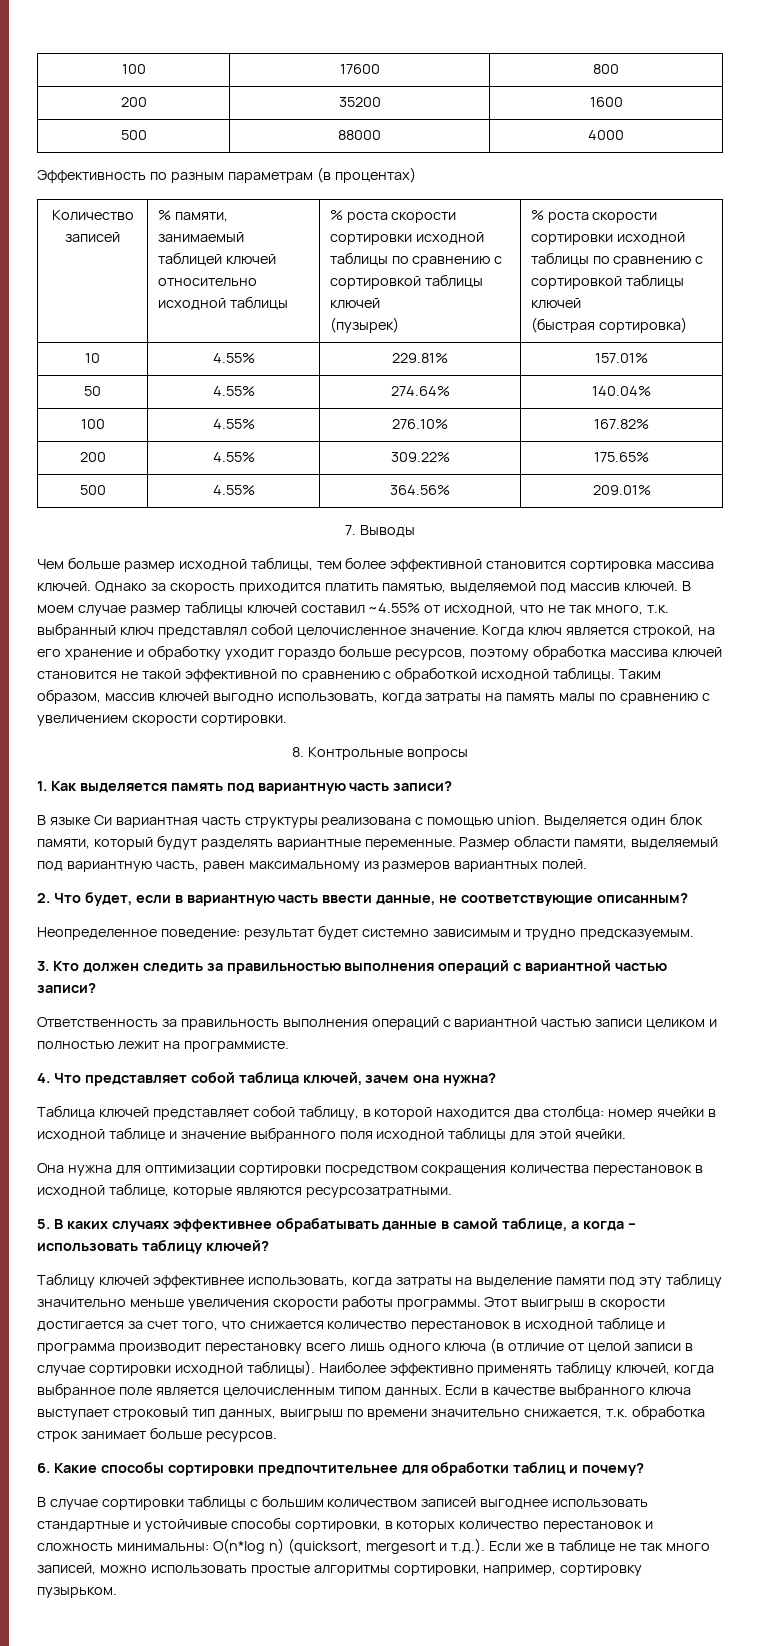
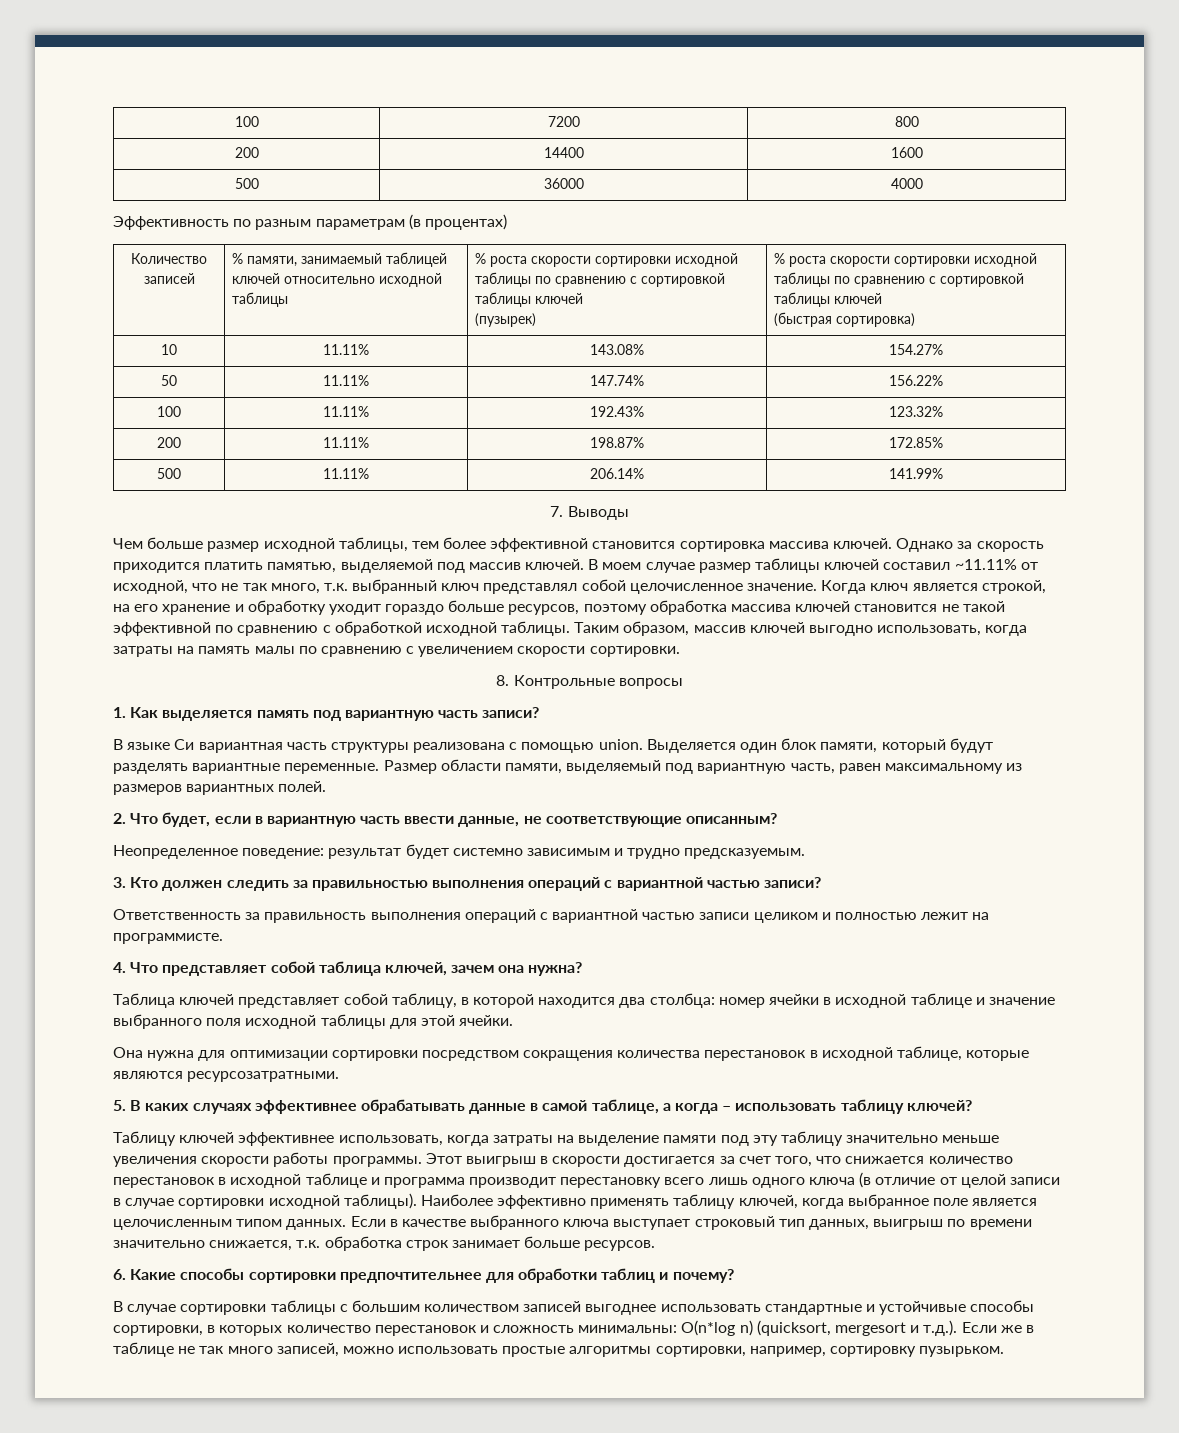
[121,64,146,74] [339,64,380,74] 100 | 17600 -> [234,116,259,127] [547,116,580,127] 100 | 7200
[338,97,381,107] 35200 -> [543,147,584,158] 14400
[338,130,381,140] 88000 -> [543,178,584,189] 36000
[212,353,255,363] [392,353,448,363] [595,353,648,363] [84,386,101,396] [212,386,255,396] [390,386,450,396] [592,386,651,396] [80,419,105,429] [212,419,255,429] [392,419,448,429] [594,419,649,429] [79,452,106,462] [212,452,255,462] [390,452,450,462] [594,452,649,462] [79,485,106,495] [212,485,255,495] [390,485,450,495] [592,485,651,495] 4.55% | 229.81% | 157.01% // 50 | 4.55% | 274.64% | 140.04% // 100 | 4.55% | 276.10% | 167.82% // 200 | 4.55% | 309.22% | 175.65% // 500 | 4.55% | 364.56% | 209.01% -> [323,344,369,355] [590,344,644,355] [889,344,943,355] [161,375,177,386] [323,375,369,386] [590,375,644,386] [889,375,943,386] [157,406,181,417] [323,406,369,417] [590,406,644,417] [889,406,943,417] [157,437,181,448] [323,437,369,448] [590,437,644,448] [889,437,943,448] [157,468,181,479] [323,468,369,479] [590,468,644,479] [889,468,943,479] 11.11% | 143.08% | 154.27% // 50 | 11.11% | 147.74% | 156.22% // 100 | 11.11% | 192.43% | 123.32% // 200 | 11.11% | 198.87% | 172.85% // 500 | 11.11% | 206.14% | 141.99%
[368,603,421,613] ~4.55% -> [954,559,1017,570] ~11.11%

